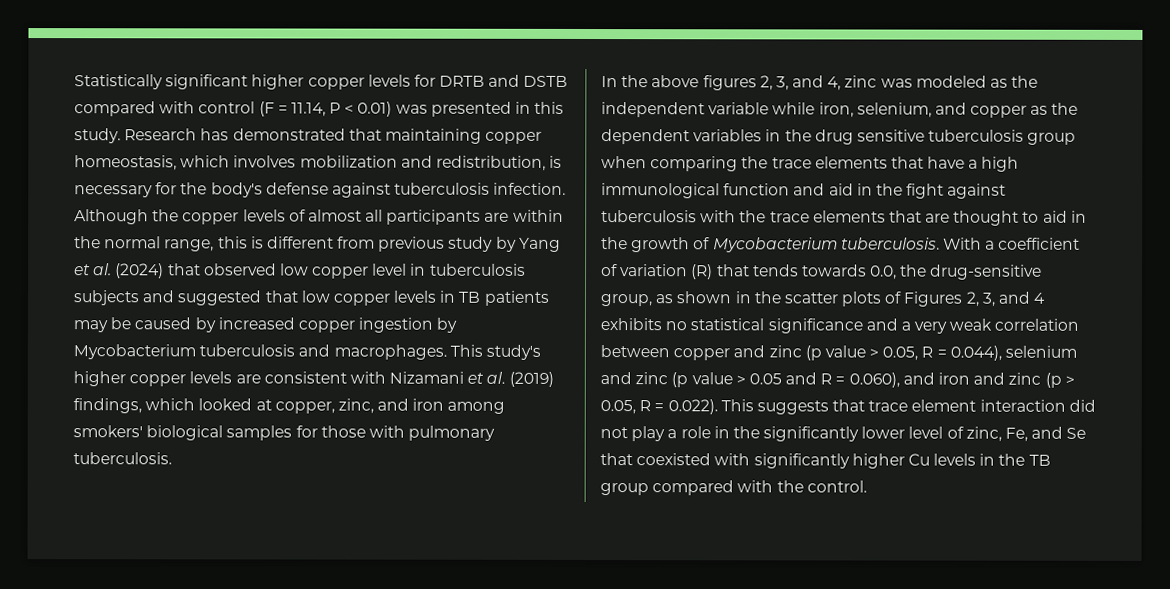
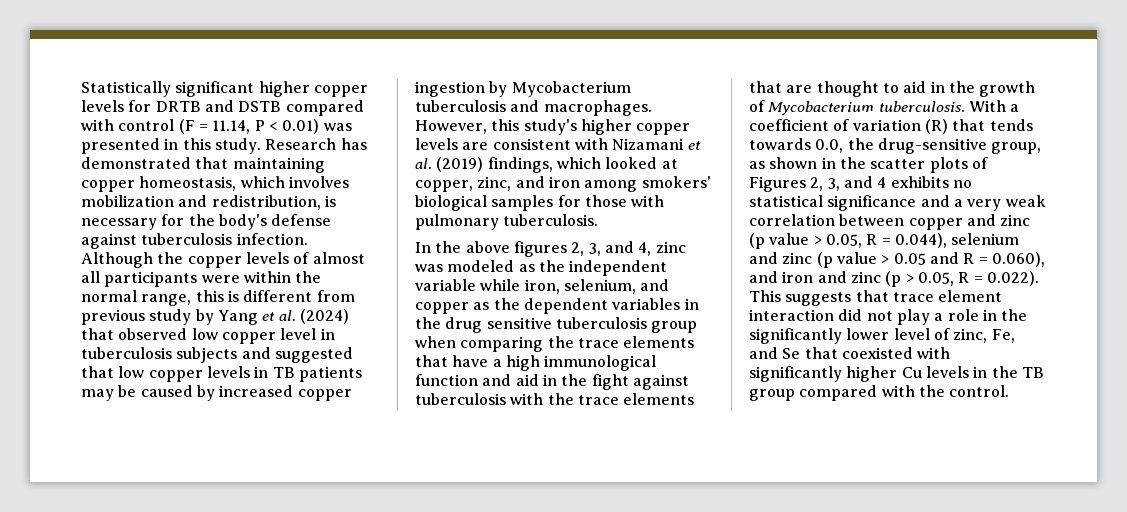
[484,212,510,222] are -> [201,275,240,283] were
[449,344,483,357] This -> [415,119,520,134] However, this

